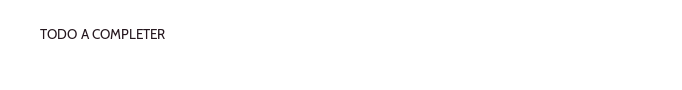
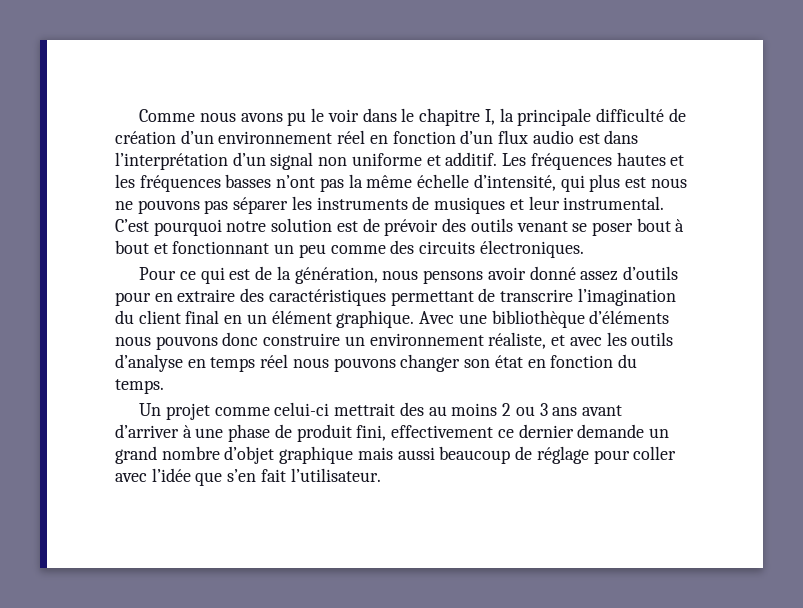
[40,29,166,39] TODO A COMPLETER -> [139,108,686,126] [115,130,639,144] [115,152,685,170] [115,174,687,192] [115,196,665,214] [115,218,685,236] [115,240,584,258] [139,266,678,284] [115,288,676,306] [115,310,670,328] [115,332,674,350] [115,354,637,372] [115,379,164,394] [139,402,622,420] [115,424,669,442] [115,446,677,464] [115,468,381,486] Comme nous avons pu le voir dans le chapitre I, la principale difficulté de création d’un environnement réel en fonction d’un flux audio est dans l’interprétation d’un signal non uniforme et additif. Les fréquences hautes et les fréquences basses n’ont pas la même échelle d’intensité, qui plus est nous ne pouvons pas séparer les instruments de musiques et leur instrumental. C’est pourquoi notre solution est de prévoir des outils venant se poser bout à bout et fonctionnant un peu comme des circuits électroniques. // Pour ce qui est de la génération, nous pensons avoir donné assez d’outils pour en extraire des caractéristiques permettant de transcrire l’imagination du client final en un élément graphique. Avec une bibliothèque d’éléments nous pouvons donc construire un environnement réaliste, et avec les outils d’analyse en temps réel nous pouvons changer son état en fonction du temps. // Un projet comme celui-ci mettrait des au moins 2 ou 3 ans avant d’arriver à une phase de produit fini, effectivement ce dernier demande un grand nombre d’objet graphique mais aussi beaucoup de réglage pour coller avec l’idée que s’en fait l’utilisateur.

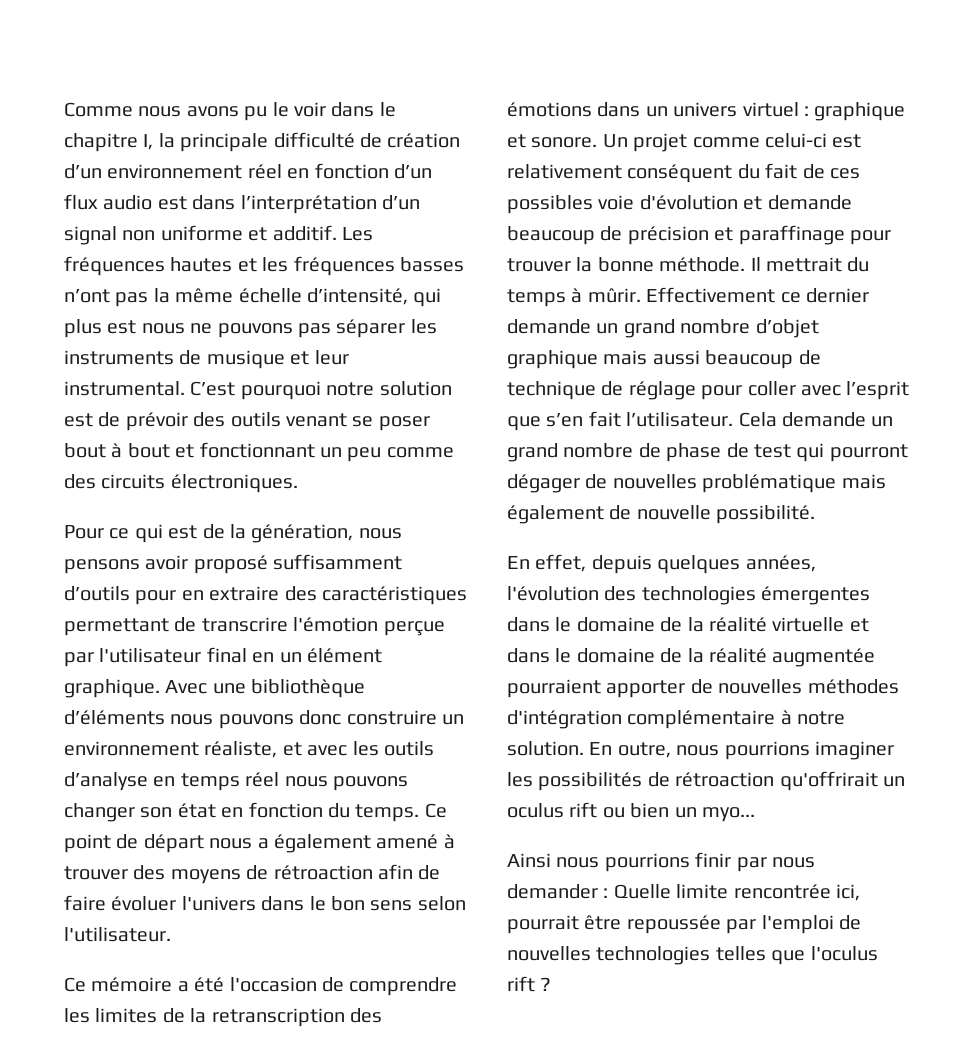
[434,197,506,214] musiques -> [206,350,285,369] musique
[529,266,619,281] donné assez -> [193,554,403,574] proposé suffisamment
[577,288,676,306] [115,310,181,324] l’imagination du client -> [293,617,445,636] [64,648,202,667] l'émotion perçue par l'utilisateur
[139,402,622,420] [115,424,494,442] // Un projet comme celui-ci mettrait des au moins 2 ou 3 ans avant d’arriver à une phase de produit fini, effectivement -> [424,803,447,818] [64,834,455,853] [64,864,441,884] [64,895,466,911] [64,927,171,942] [64,977,458,996] [64,1008,382,1027] [507,102,906,121] [507,133,862,152] [507,163,860,183] [507,195,852,214] [507,225,891,245] [507,257,870,272] [507,287,776,307] Ce point de départ nous a également amené à trouver des moyens de rétroaction afin de faire évoluer l'univers dans le bon sens selon l'utilisateur. // Ce mémoire a été l'occasion de comprendre les limites de la retranscription des émotions dans un univers virtuel : graphique et sonore. Un projet comme celui-ci est relativement conséquent du fait de ces possibles voie d'évolution et demande beaucoup de précision et paraffinage pour trouver la bonne méthode. Il mettrait du temps à mûrir. Effectivement
(533, 453) none -> [507,381,624,400] technique de
[151,468,191,482] l’idée -> [846,381,910,400] l’esprit
(381, 475) none -> [738,412,894,427] [507,443,908,462] [507,474,886,493] [507,505,816,524] [507,554,816,574] [507,586,871,605] [507,617,869,632] [507,648,876,667] [507,679,899,698] [507,710,846,729] [507,741,894,760] [507,771,905,791] [507,802,755,822] [507,852,815,872] [507,884,860,901] [507,915,861,934] [507,946,878,965] [507,976,552,992] Cela demande un grand nombre de phase de test qui pourront dégager de nouvelles problématique mais également de nouvelle possibilité. // En effet, depuis quelques années, l'évolution des technologies émergentes dans le domaine de la réalité virtuelle et dans le domaine de la réalité augmentée pourraient apporter de nouvelles méthodes d'intégration complémentaire à notre solution. En outre, nous pourrions imaginer les possibilités de rétroaction qu'offrirait un oculus rift ou bien un myo... // Ainsi nous pourrions finir par nous demander : Quelle limite rencontrée ici, pourrait être repoussée par l'emploi de nouvelles technologies telles que l'oculus rift ?

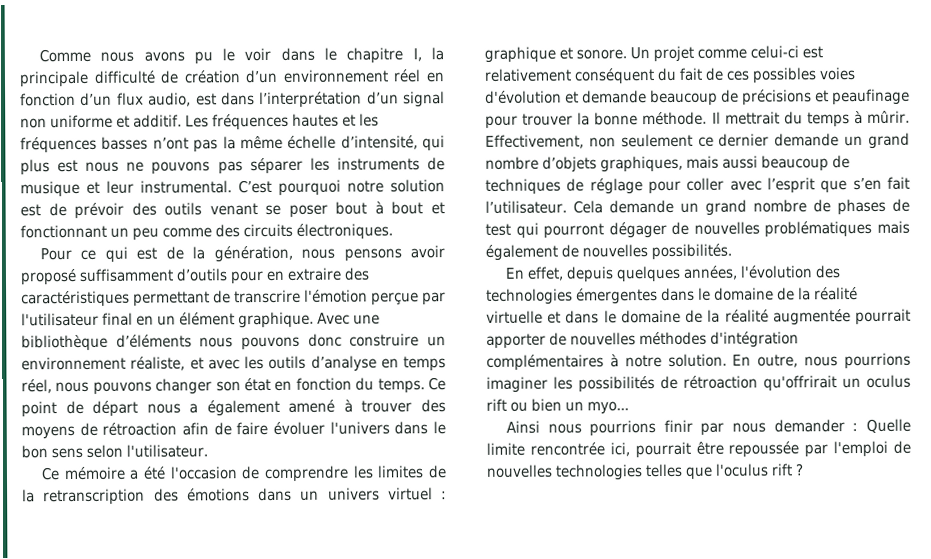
[103,195,153,210] audio -> [148,92,192,107] audio,
[245,772,280,787] réel -> [21,379,52,394] réel,
[598,195,635,210] voie -> [819,67,855,81] voies
[627,225,845,245] précision et paraffinage -> [742,88,910,106] précisions et peaufinage
[646,287,776,303] Effectivement -> [485,133,693,149] Effectivement, non seulement
[755,319,819,338] [507,350,598,369] d’objet graphique -> [542,155,683,173] d’objets graphiques,
[507,381,596,400] technique -> [485,178,561,195] techniques
[666,443,722,462] phase -> [836,198,886,216] phases
[702,474,837,493] problématique -> [764,220,873,238] problématiques
[636,505,816,524] nouvelle possibilité. -> [582,243,732,261] nouvelles possibilités.
[507,679,601,698] pourraient -> [855,308,911,326] pourrait
[627,710,776,729] complémentaire -> [486,354,604,371] complémentaires

